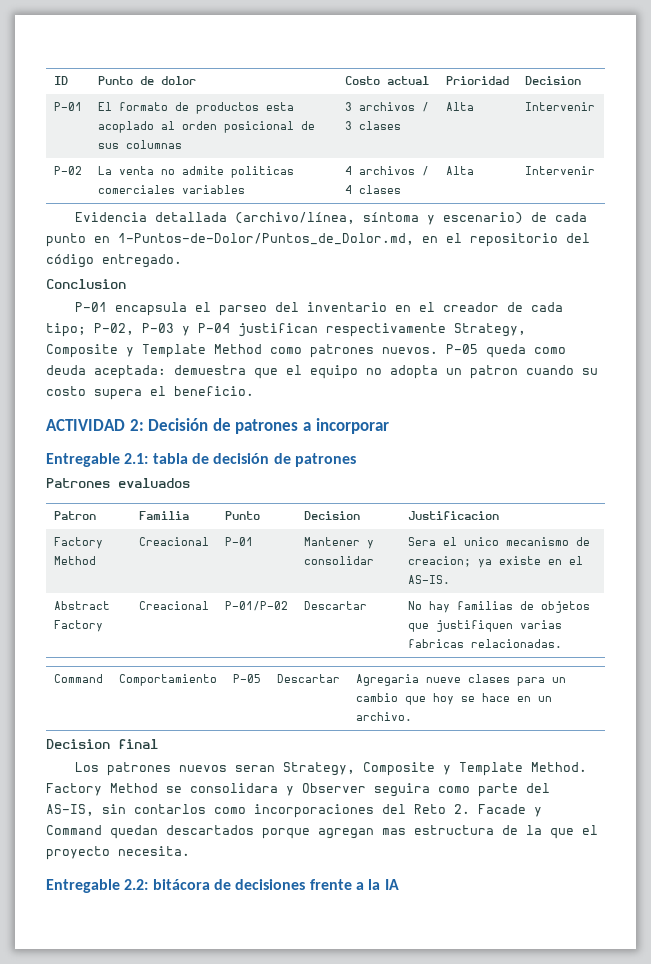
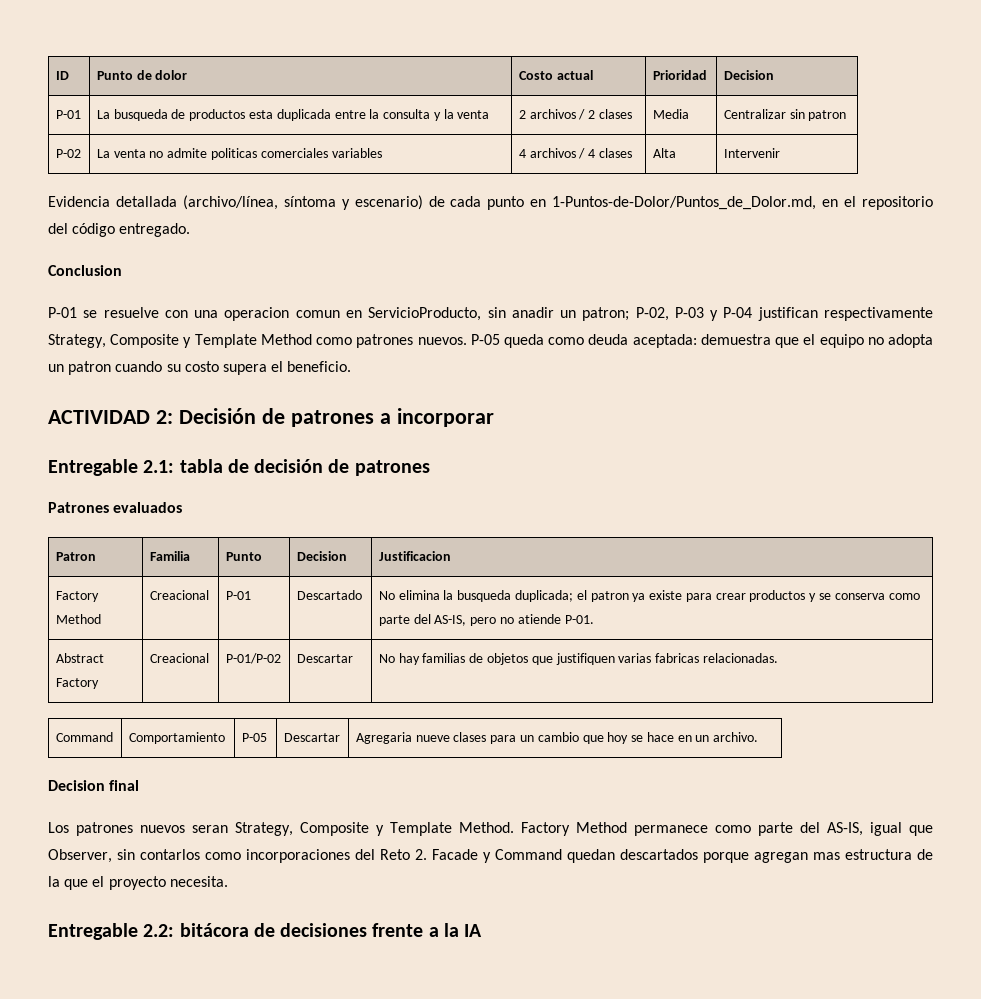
[97,102,168,111] El formato -> [96,109,168,121] La busqueda
[97,121,315,133] [97,140,182,149] [344,102,429,112] [344,121,401,130] [445,102,474,111] [524,102,595,111] acoplado al orden posicional de sus columnas | 3 archivos / 3 clases | Alta | Intervenir -> [276,109,490,121] [518,109,632,120] [652,109,689,119] [723,109,847,121] duplicada entre la consulta y la venta | 2 archivos / 2 clases | Media | Centralizar sin patron
[115,302,564,316] [46,323,86,337] encapsula el parseo del inventario en el creador de cada tipo; -> [83,307,630,321] se resuelve con una operacion comun en ServicioProducto, sin anadir un patron;
[303,537,374,549] [303,556,374,565] [407,537,590,546] [407,556,583,568] [407,575,450,584] Mantener y consolidar | Sera el unico mecanismo de creacion; ya existe en el AS-IS. -> [296,590,362,600] [378,590,920,602] [378,614,594,626] Descartado | No elimina la busqueda duplicada; el patron ya existe para crear productos y se conserva como parte del AS-IS, pero no atiende P-01.
[166,783,550,797] [46,804,94,816] se consolidara y Observer seguira como parte del AS-IS, -> [634,822,933,836] [48,849,112,863] permanece como parte del AS-IS, igual que Observer,

